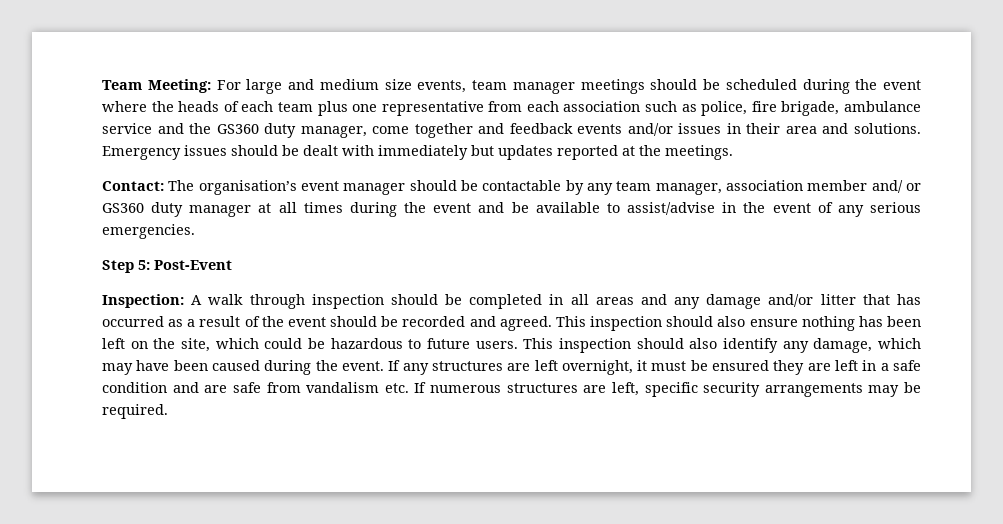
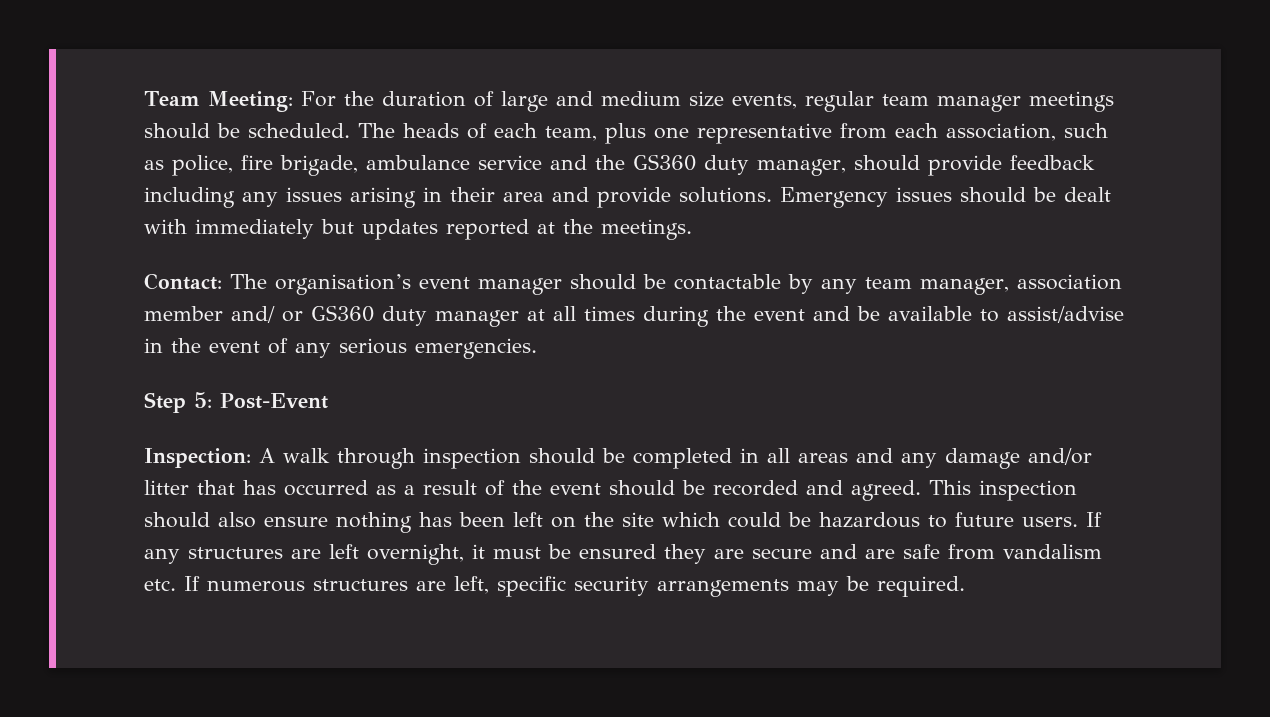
(241, 85) none -> [343,91,494,107] the duration of
(467, 86) none -> [804,91,874,112] regular
[725,79,921,94] [102,101,174,112] scheduled during the event where the -> [248,123,395,138] scheduled. The
[277,102,313,112] team -> [545,126,597,141] team,
[563,101,641,112] association -> [946,123,1056,141] association,
[372,123,722,138] come together and feedback events and/or issues -> [853,155,1095,176] [144,187,416,208] should provide feedback including any issues arising
(849, 128) none -> [597,187,671,208] provide
[181,338,210,352] site, -> [622,512,654,527] site
[523,338,921,353] [102,360,384,375] This inspection should also identify any damage, which may have been caused during the event. -> (1078, 522) none
[835,360,922,371] [102,382,167,393] left in a safe condition -> [752,548,812,559] secure

